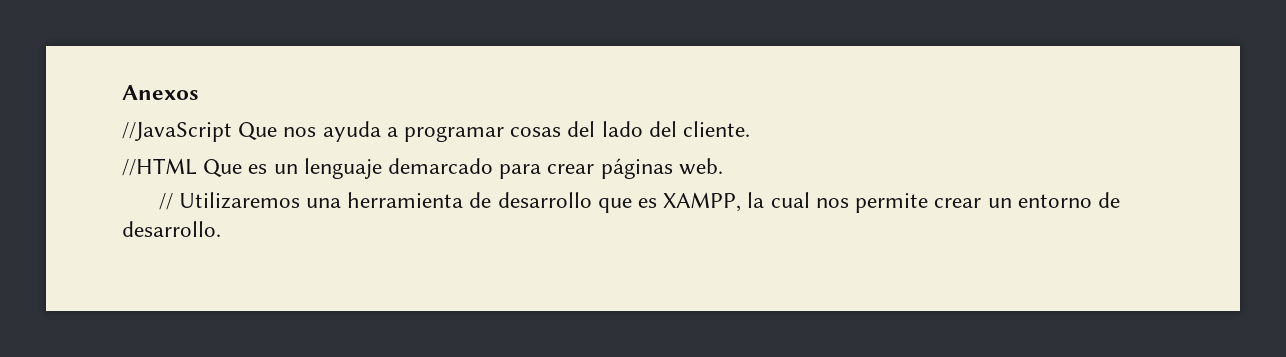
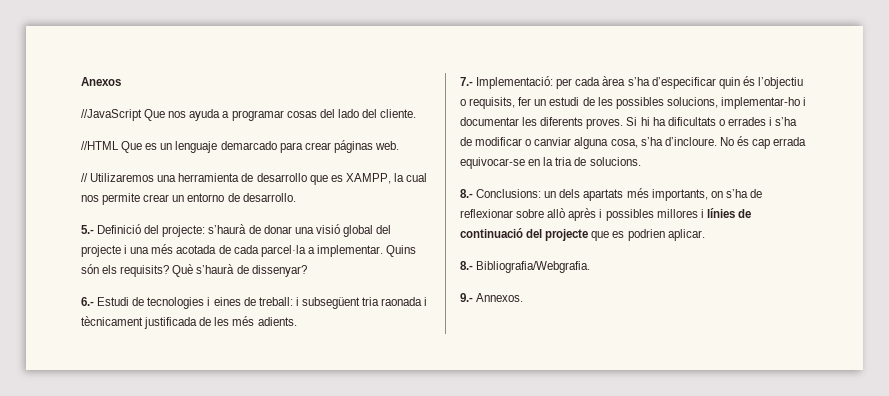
(221, 229) none -> [81,224,392,237] [81,244,417,257] [81,264,307,277] [81,297,428,309] [81,316,297,329] [460,76,803,89] [460,97,807,109] [460,117,798,129] [460,136,807,149] [460,157,641,169] [460,188,762,201] [460,208,751,221] [460,228,705,241] [460,261,591,273] [460,293,524,302] // 5.- Definició del projecte: s’haurà de donar una visió global del projecte i una més acotada de cada parcel·la a implementar. Quins són els requisits? Què s’haurà de dissenyar? // 6.- Estudi de tecnologies i eines de treball: i subsegüent tria raonada i tècnicament justificada de les més adients. // 7.- Implementació: per cada àrea s’ha d’especificar quin és l’objectiu o requisits, fer un estudi de les possibles solucions, implementar-ho i documentar les diferents proves. Si hi ha dificultats o errades i s’ha de modificar o canviar alguna cosa, s’ha d’incloure. No és cap errada equivocar-se en la tria de solucions. // 8.- Conclusions: un dels apartats més importants, on s’ha de reflexionar sobre allò après i possibles millores i línies de continuació del projecte que es podrien aplicar. // 8.- Bibliografia/Webgrafia. // 9.- Annexos.

